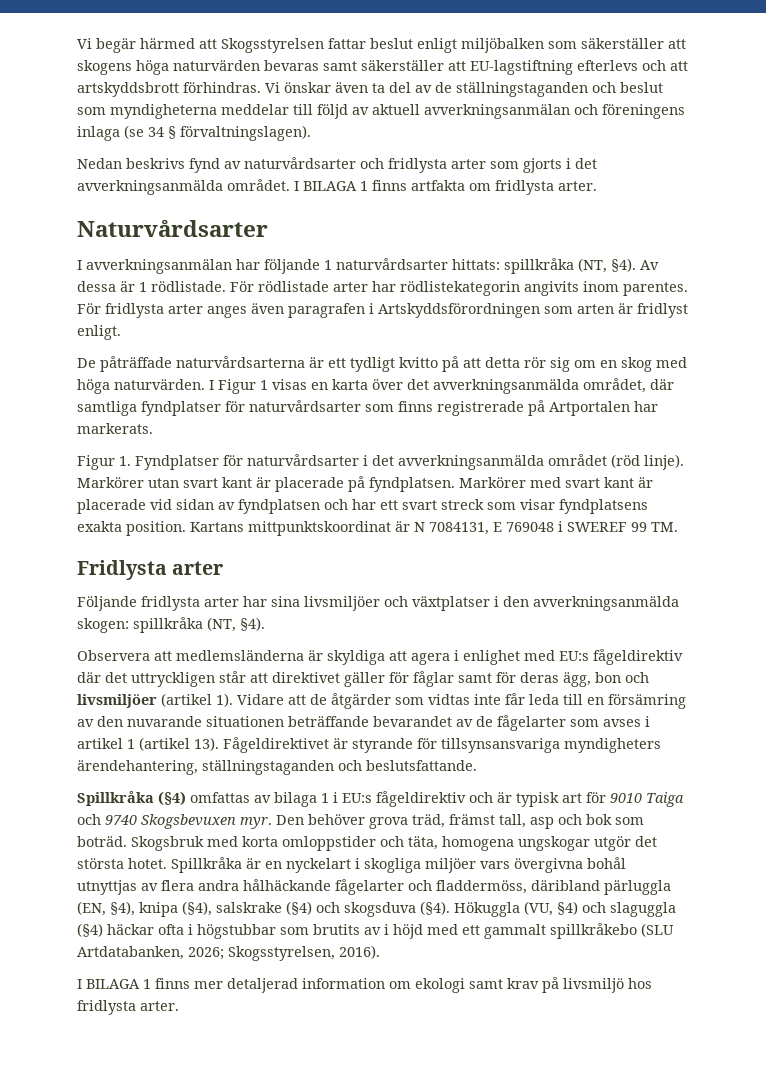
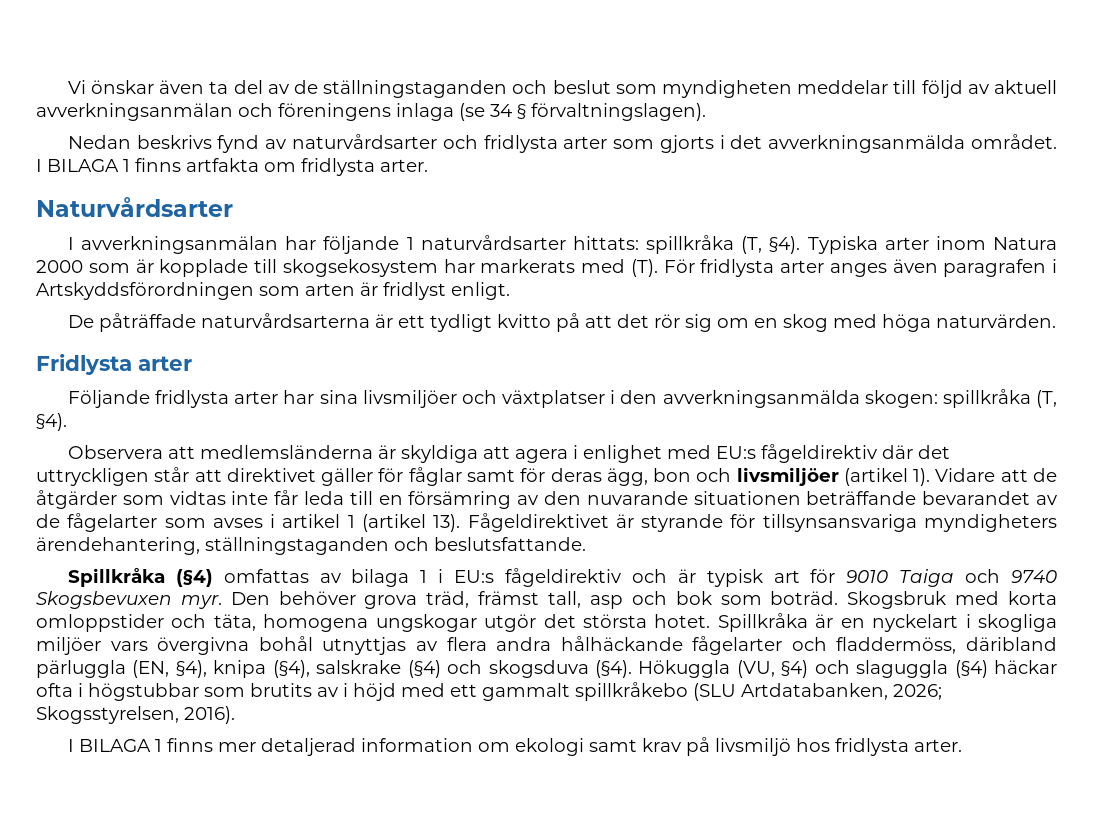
[77,38,686,53] [77,60,688,75] [77,82,280,97] Vi begär härmed att Skogsstyrelsen fattar beslut enligt miljöbalken som säkerställer att skogens höga naturvärden bevaras samt säkerställer att EU-lagstiftning efterlevs och att artskyddsbrott förhindras. Vi -> [67,80,86,94] Vi
[110,104,217,119] myndigheterna -> [662,80,793,98] myndigheten
[578,258,659,273] [77,281,688,296] (NT, §4). Av dessa är 1 rödlistade. För rödlistade arter har rödlistekategorin angivits inom parentes. -> [741,236,1057,254] [36,259,658,277] (T, §4). Typiska arter inom Natura 2000 som är kopplade till skogsekosystem har markerats med (T).
[485,357,520,368] detta -> [616,314,649,328] det
[209,378,674,394] [77,400,658,416] [77,423,153,434] [77,454,684,470] [77,476,653,492] [77,499,648,514] [77,521,678,536] I Figur 1 visas en karta över det avverkningsanmälda området, där samtliga fyndplatser för naturvårdsarter som finns registrerade på Artportalen har markerats. // Figur 1. Fyndplatser för naturvårdsarter i det avverkningsanmälda området (röd linje). Markörer utan svart kant är placerade på fyndplatsen. Markörer med svart kant är placerade vid sidan av fyndplatsen och har ett svart streck som visar fyndplatsens exakta position. Kartans mittpunktskoordinat är N 7084131, E 769048 i SWEREF 99 TM. -> (1056, 321) none
[207,617,236,632] (NT, -> [1036,390,1057,408] (T,

